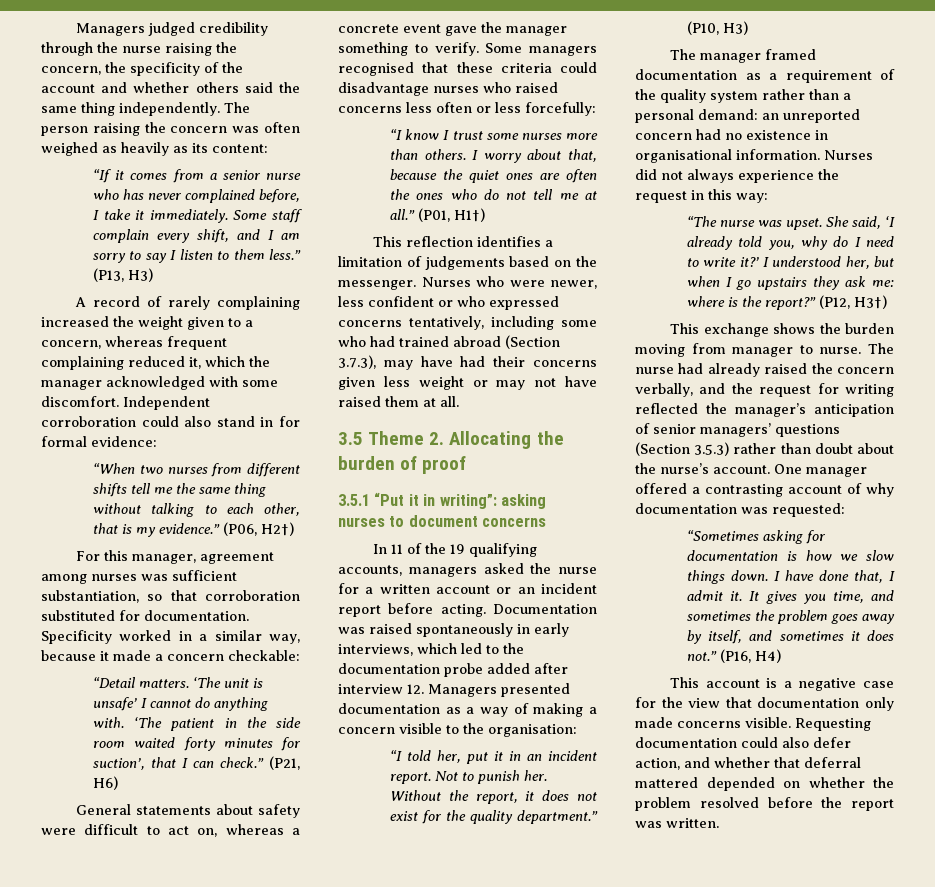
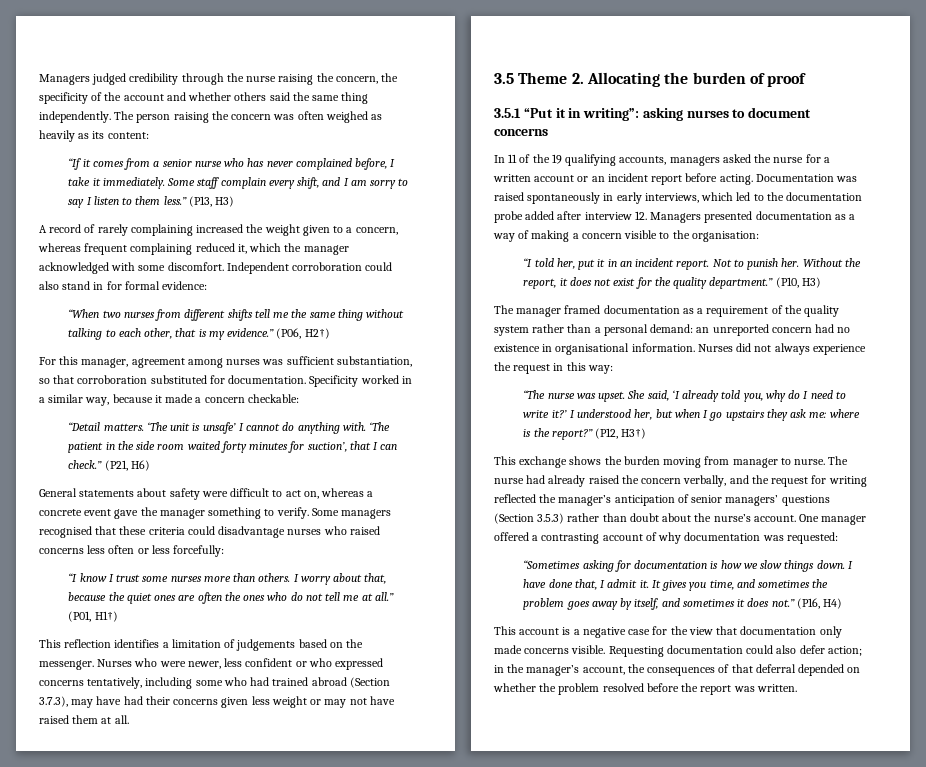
[635,757,770,770] action, and whether -> [827,646,862,656] [494,664,730,676] action; in the manager’s account, the consequences of
[635,777,698,788] mattered -> (796, 668) none

